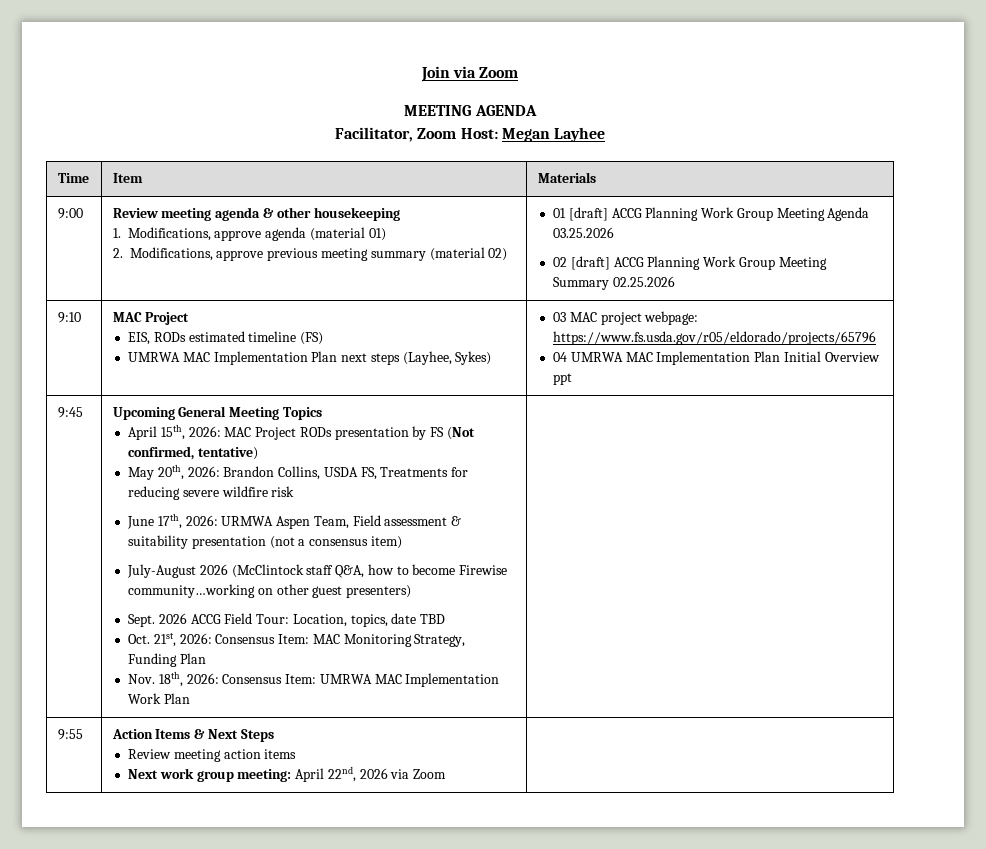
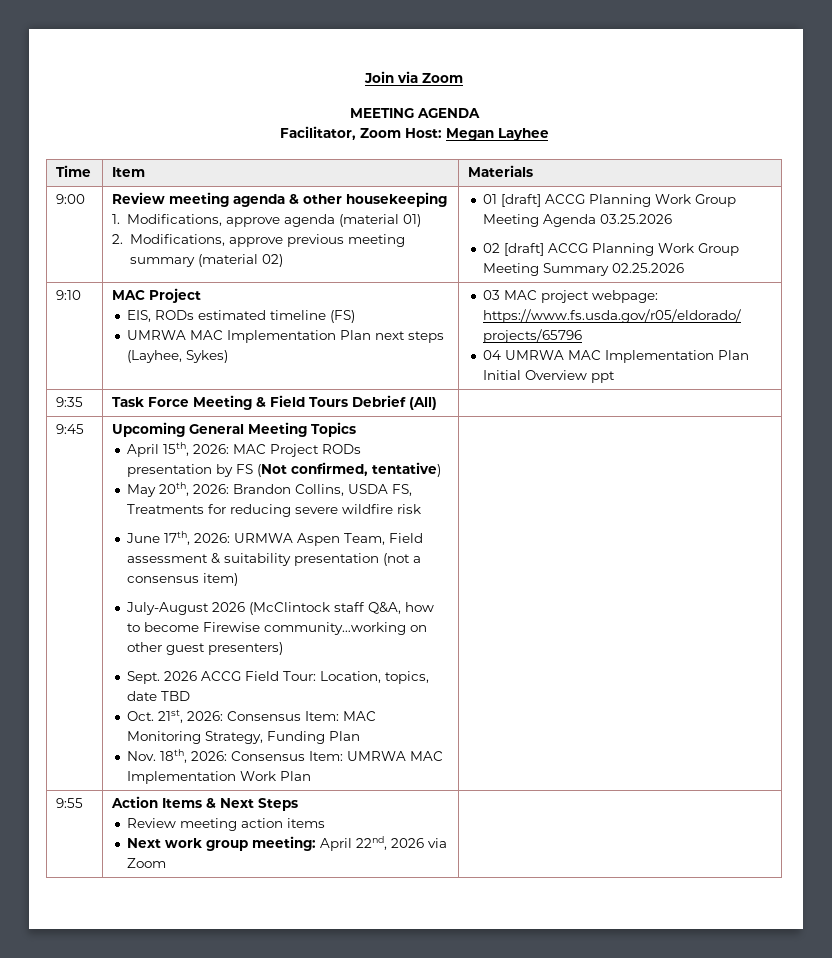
(573, 379) none -> [56,397,84,407] [112,395,438,410] // 9:35 | Task Force Meeting & Field Tours Debrief (All) |

